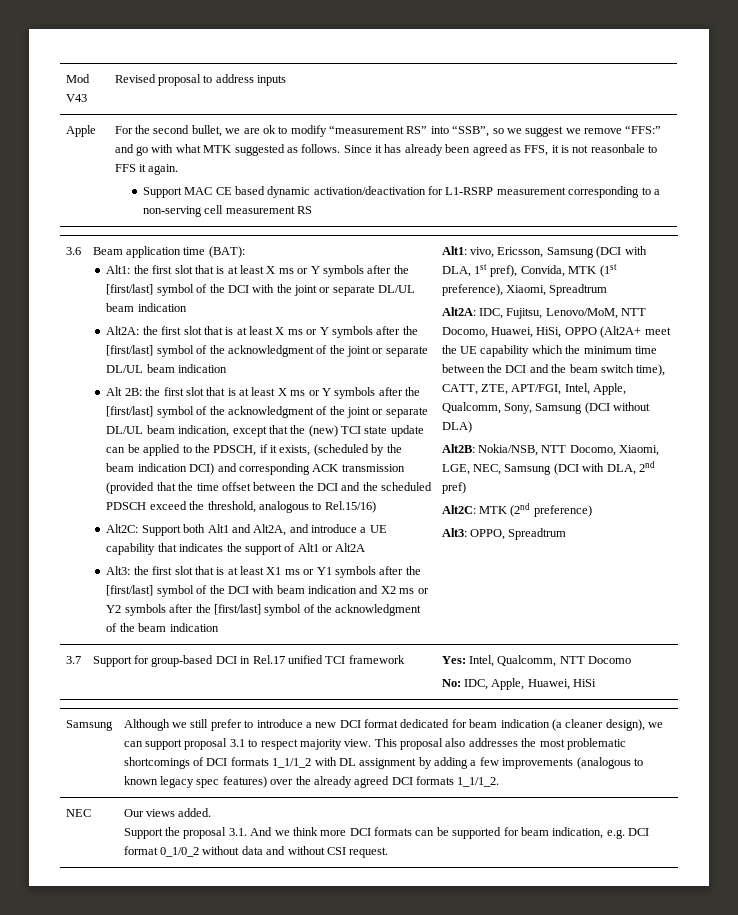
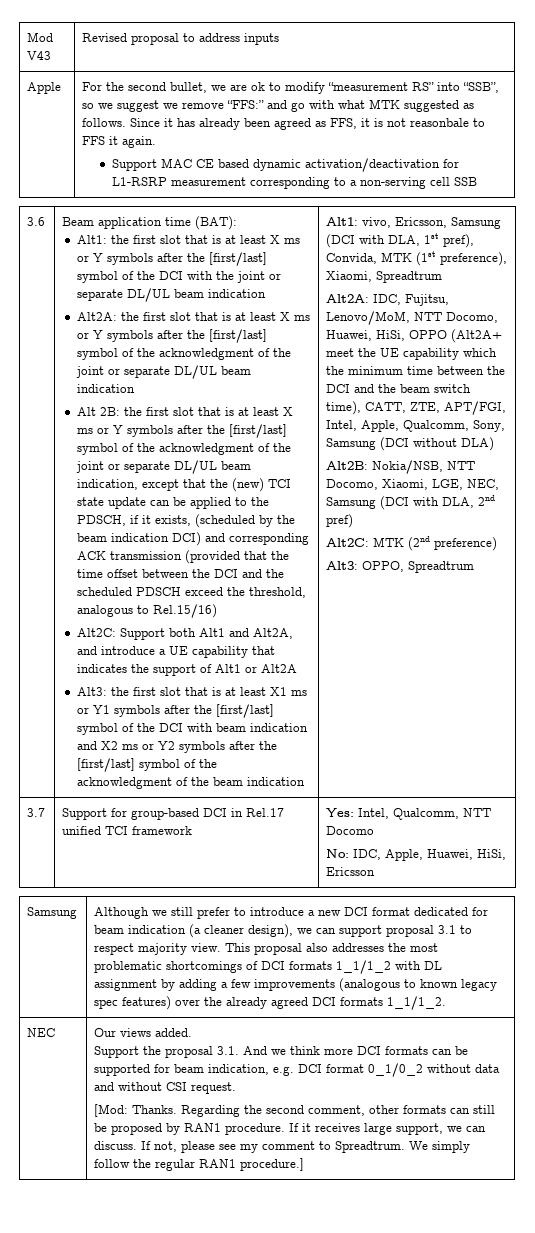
[225,206,312,214] measurement RS -> [454,177,478,186] SSB
[573,679,597,687] HiSi -> [477,849,507,860] [326,867,376,876] HiSi, Ericsson
(389, 852) none -> [94,1104,496,1117] [94,1123,487,1135] [94,1141,471,1153] [94,1158,305,1171] // [Mod: Thanks. Regarding the second comment, other formats can still be proposed by RAN1 procedure. If it receives large support, we can discuss. If not, please see my comment to Spreadtrum. We simply follow the regular RAN1 procedure.]

